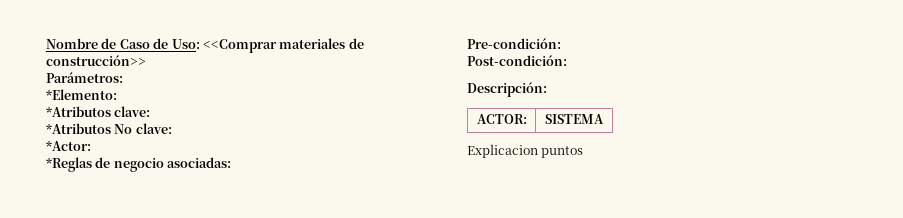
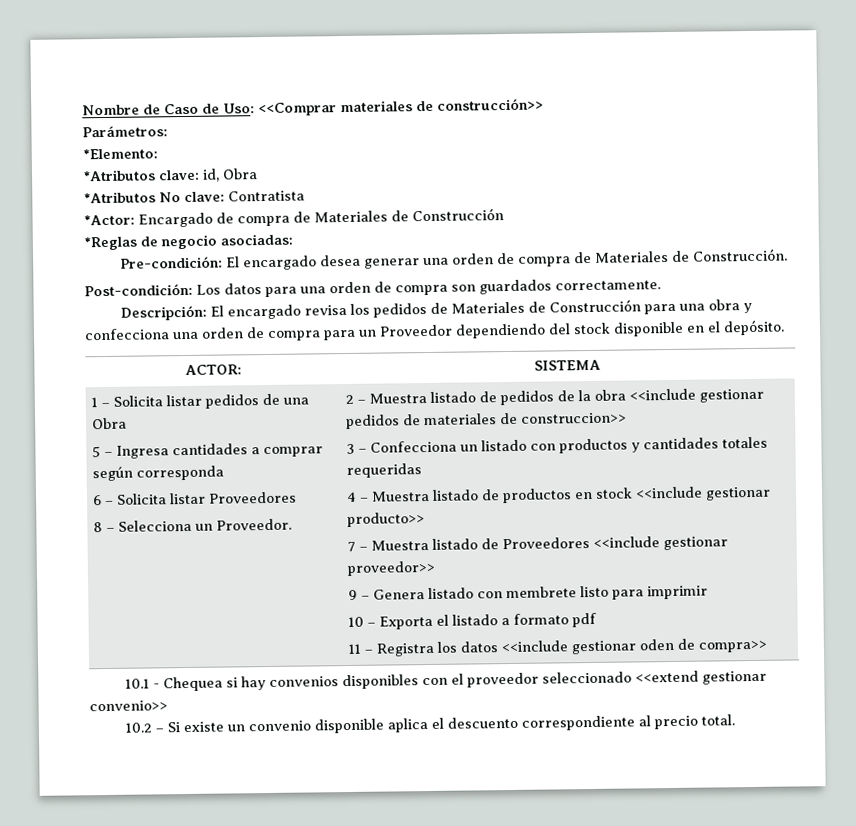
(151, 111) none -> [202,168,258,182] id, Obra
(172, 128) none -> [228,190,305,202] Contratista
(91, 146) none -> [138,208,504,228] Encargado de compra de Materiales de Construcción
[467,55,567,66] [467,82,547,97] [476,114,527,124] [545,114,604,124] [467,144,584,158] // Post-condición: // Descripción: // ACTOR: | SISTEMA // Explicacion puntos -> [226,248,789,271] [84,279,661,298] [120,299,753,321] [84,319,785,341] [184,364,242,376] [534,359,601,371] [91,393,310,409] [92,417,128,430] [92,443,324,459] [92,465,225,482] [92,491,298,506] [93,518,293,533] [345,388,765,406] [346,412,628,430] [346,436,769,455] [346,463,423,479] [346,486,772,504] [347,512,426,528] [347,536,729,553] [347,560,437,577] [348,585,709,601] [348,612,598,630] [348,638,768,657] [125,670,768,692] [89,700,168,712] [125,714,736,734] El encargado desea generar una orden de compra de Materiales de Construcción. // Post-condición: Los datos para una orden de compra son guardados correctamente. // Descripción: El encargado revisa los pedidos de Materiales de Construcción para una obra y confecciona una orden de compra para un Proveedor dependiendo del stock disponible en el depósito. // ACTOR: | SISTEMA // 1 – Solicita listar pedidos de una Obra // 5 – Ingresa cantidades a comprar según corresponda // 6 – Solicita listar Proveedores // 8 – Selecciona un Proveedor. | 2 – Muestra listado de pedidos de la obra <<include gestionar pedidos de materiales de construccion>> // 3 – Confecciona un listado con productos y cantidades totales requeridas // 4 – Muestra listado de productos en stock <<include gestionar producto>> // 7 – Muestra listado de Proveedores <<include gestionar proveedor>> // 9 – Genera listado con membrete listo para imprimir // 10 – Exporta el listado a formato pdf // 11 – Registra los datos <<include gestionar oden de compra>> // 10.1 - Chequea si hay convenios disponibles con el proveedor seleccionado <<extend gestionar convenio>> // 10.2 – Si existe un convenio disponible aplica el descuento correspondiente al precio total.

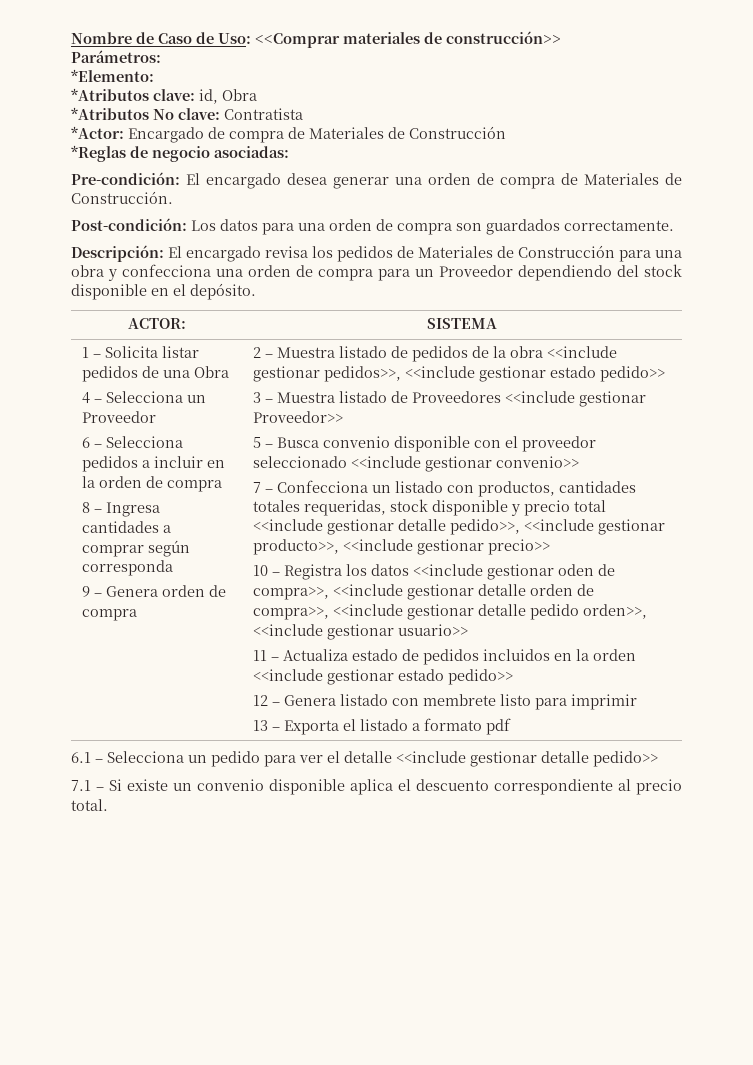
[92,446,102,458] 5 -> [81,391,206,404] [81,411,156,423] [81,436,183,448] [81,456,225,472] [81,476,222,492] [81,502,90,513] 4 – Selecciona un Proveedor // 6 – Selecciona pedidos a incluir en la orden de compra // 8
[92,491,298,506] [93,518,293,533] 6 – Solicita listar Proveedores // 8 – Selecciona un Proveedor. -> [81,585,226,597] [81,609,137,621] 9 – Genera orden de compra
[346,412,628,430] [346,436,769,455] [346,463,423,479] [346,486,772,504] [347,512,426,528] [347,541,357,553] pedidos de materiales de construccion>> // 3 – Confecciona un listado con productos y cantidades totales requeridas // 4 – Muestra listado de productos en stock <<include gestionar producto>> // 7 -> [323,366,665,382] [252,392,261,403] pedidos>>, <<include gestionar estado pedido>> // 3
[347,560,437,577] [348,589,359,601] proveedor>> // 9 -> [252,411,343,423] [252,436,596,452] [252,456,579,472] [252,480,636,497] [252,499,606,516] [252,519,665,535] [252,539,550,555] [252,564,615,580] [252,584,594,600] [252,604,647,620] [252,624,468,640] [252,649,636,665] [252,669,513,685] [252,695,268,706] Proveedor>> // 5 – Busca convenio disponible con el proveedor seleccionado <<include gestionar convenio>> // 7 – Confecciona un listado con productos, cantidades totales requeridas, stock disponible y precio total <<include gestionar detalle pedido>>, <<include gestionar producto>>, <<include gestionar precio>> // 10 – Registra los datos <<include gestionar oden de compra>>, <<include gestionar detalle orden de compra>>, <<include gestionar detalle pedido orden>>, <<include gestionar usuario>> // 11 – Actualiza estado de pedidos incluidos en la orden <<include gestionar estado pedido>> // 12
[348,616,365,627] 10 -> [252,720,268,731] 13
[348,638,768,657] [125,670,768,692] [89,700,168,712] [125,722,153,733] // 11 – Registra los datos <<include gestionar oden de compra>> // 10.1 - Chequea si hay convenios disponibles con el proveedor seleccionado <<extend gestionar convenio>> // 10.2 -> [71,751,658,767] [71,780,91,791] // 6.1 – Selecciona un pedido para ver el detalle <<include gestionar detalle pedido>> // 7.1

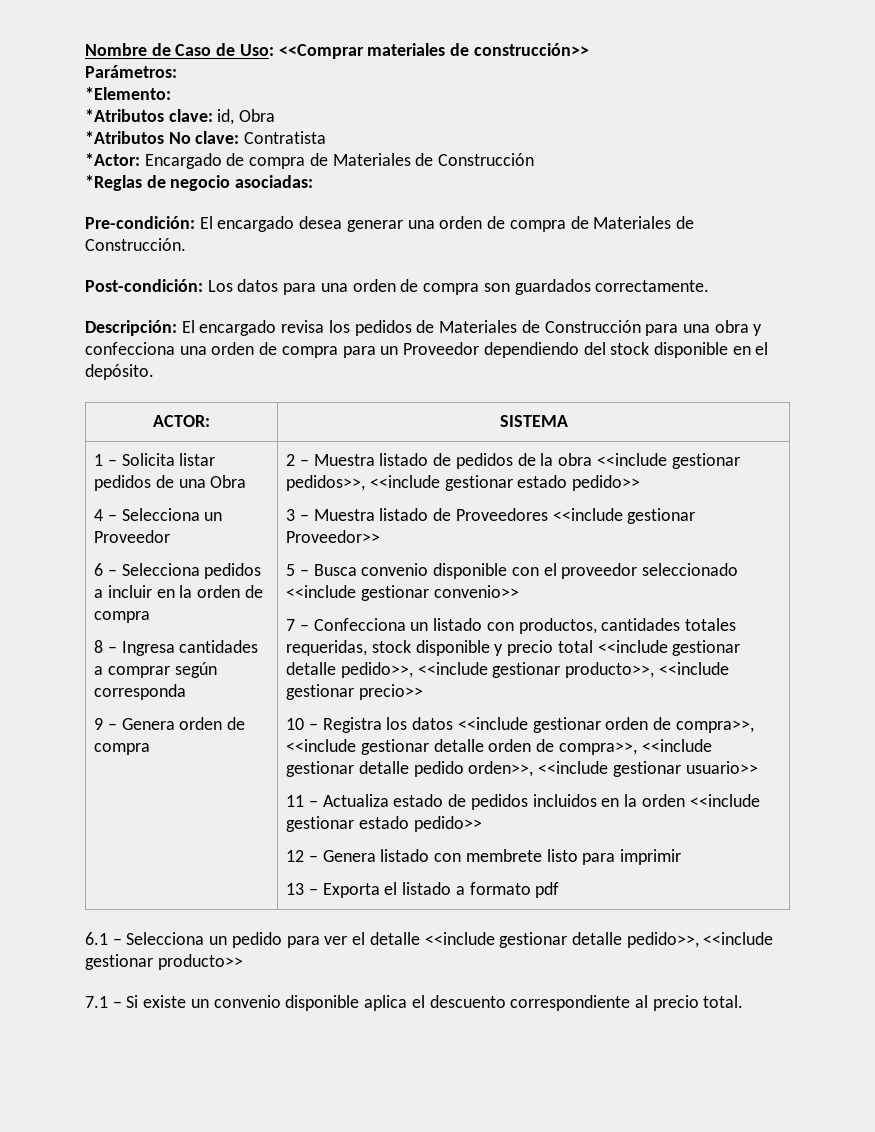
[557,564,594,576] oden -> [605,717,649,730] orden
[593,751,658,767] pedido>> -> [626,932,774,948] [85,954,243,970] pedido>>, <<include gestionar producto>>

